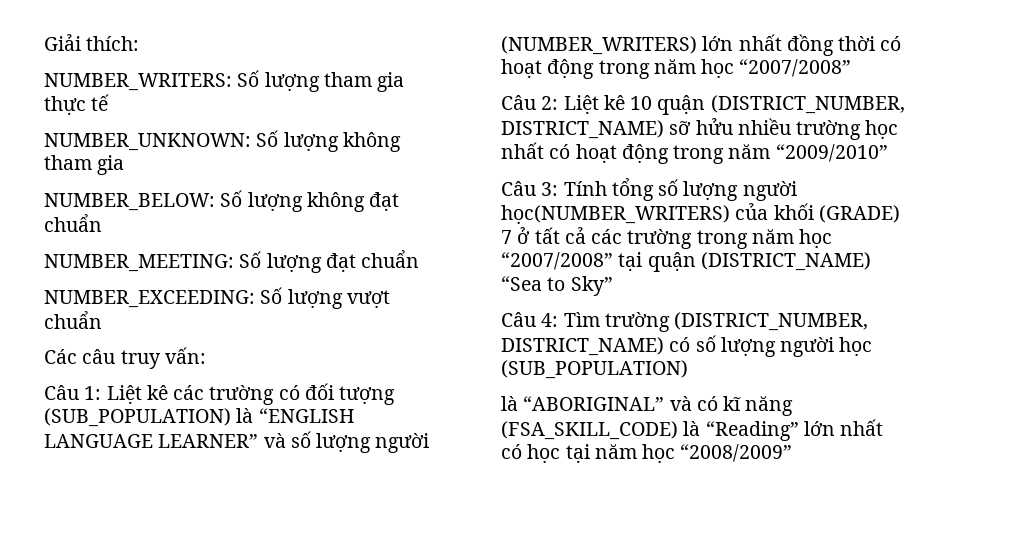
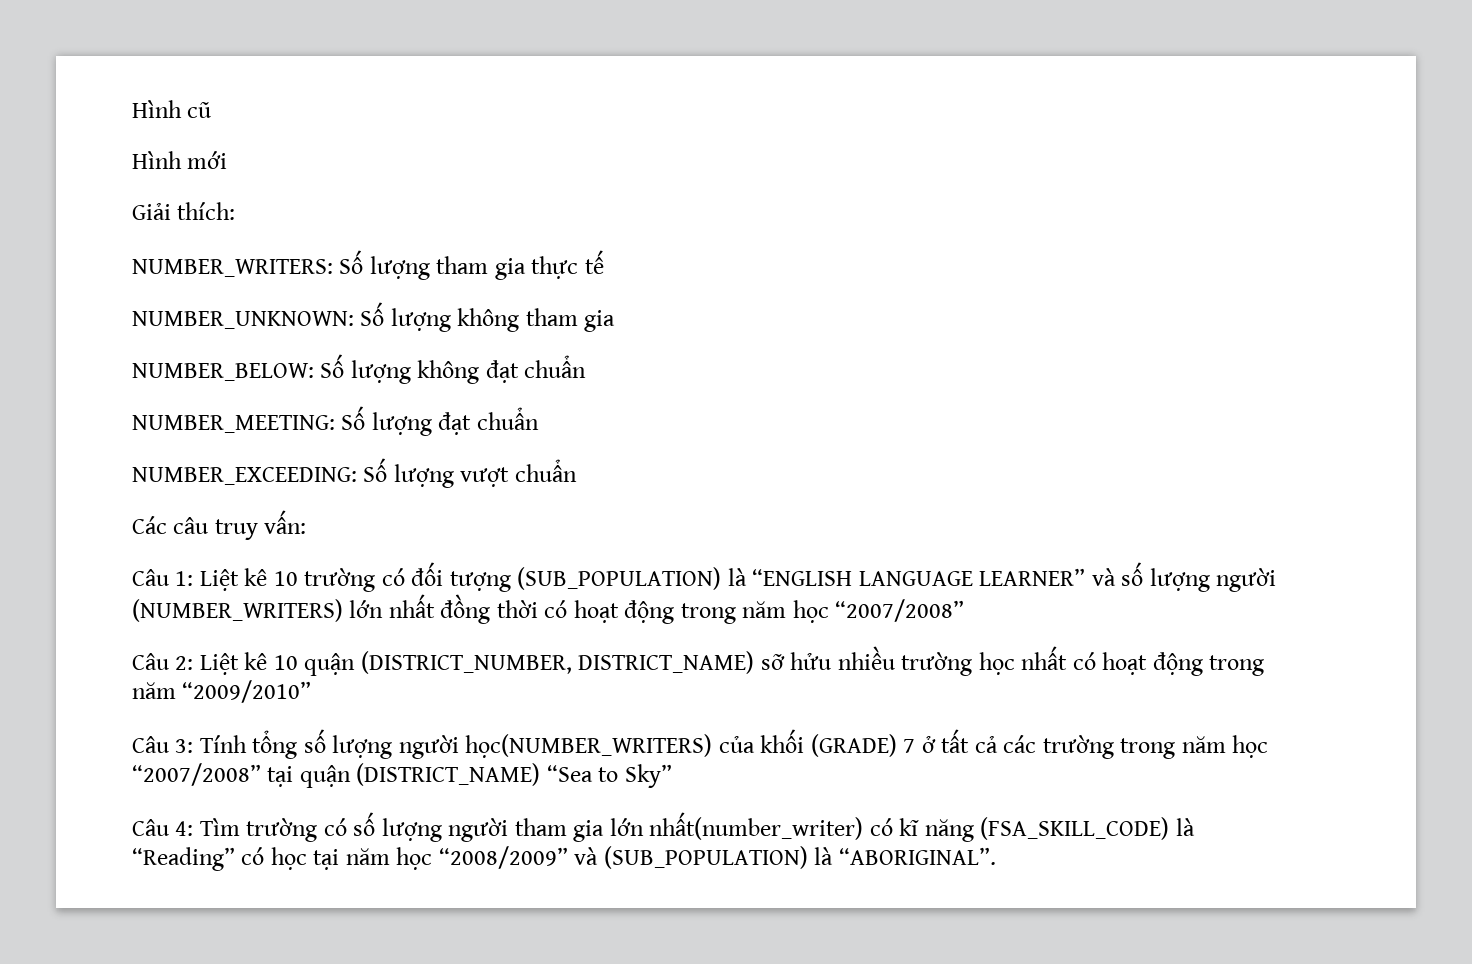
(44, 42) none -> [132,100,212,118] [132,151,228,169] Hình cũ // Hình mới //
[173,385,205,400] các -> [273,571,298,586] 10
[674,312,869,331] [501,337,664,356] (DISTRICT_NUMBER, DISTRICT_NAME) -> (318, 830) none
[839,337,873,356] [501,360,688,379] [501,396,692,411] học (SUB_POPULATION) // là “ABORIGINAL” và -> [514,812,864,842] tham gia lớn nhất(number_writer)
[803,419,884,436] lớn nhất -> (235, 859) none
(793, 453) none -> [574,846,996,869] và (SUB_POPULATION) là “ABORIGINAL”.

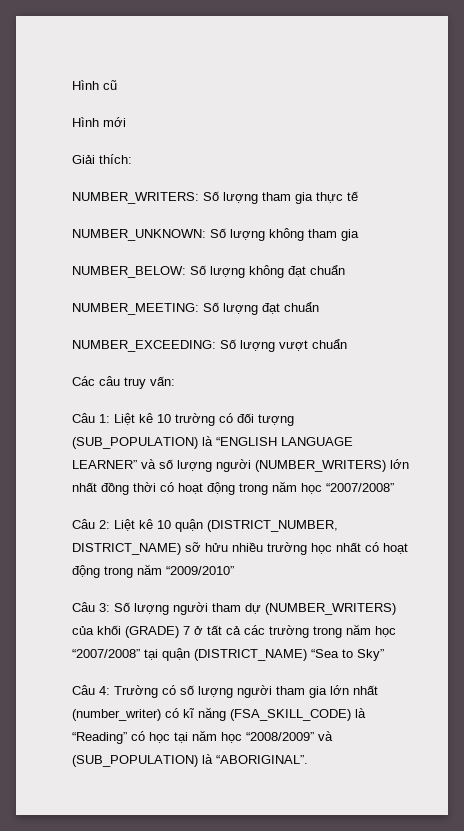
[199,729,713,759] Tính tổng số lượng người học(NUMBER_WRITERS) -> [114,602,396,615] Số lượng người tham dự (NUMBER_WRITERS)
[199,818,318,842] Tìm trường -> [114,685,158,698] Trường
[649,812,864,840] nhất(number_writer) -> [353,685,378,695] [72,709,161,721] nhất (number_writer)

